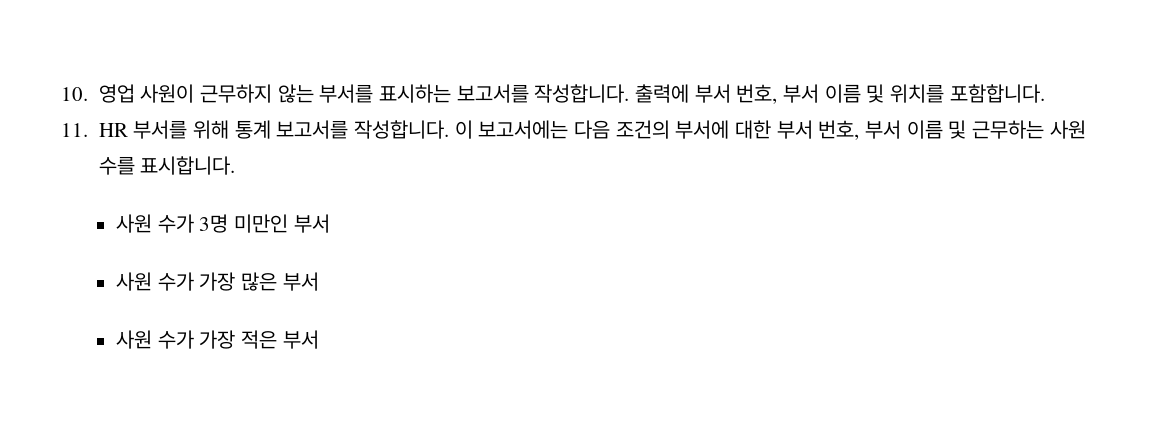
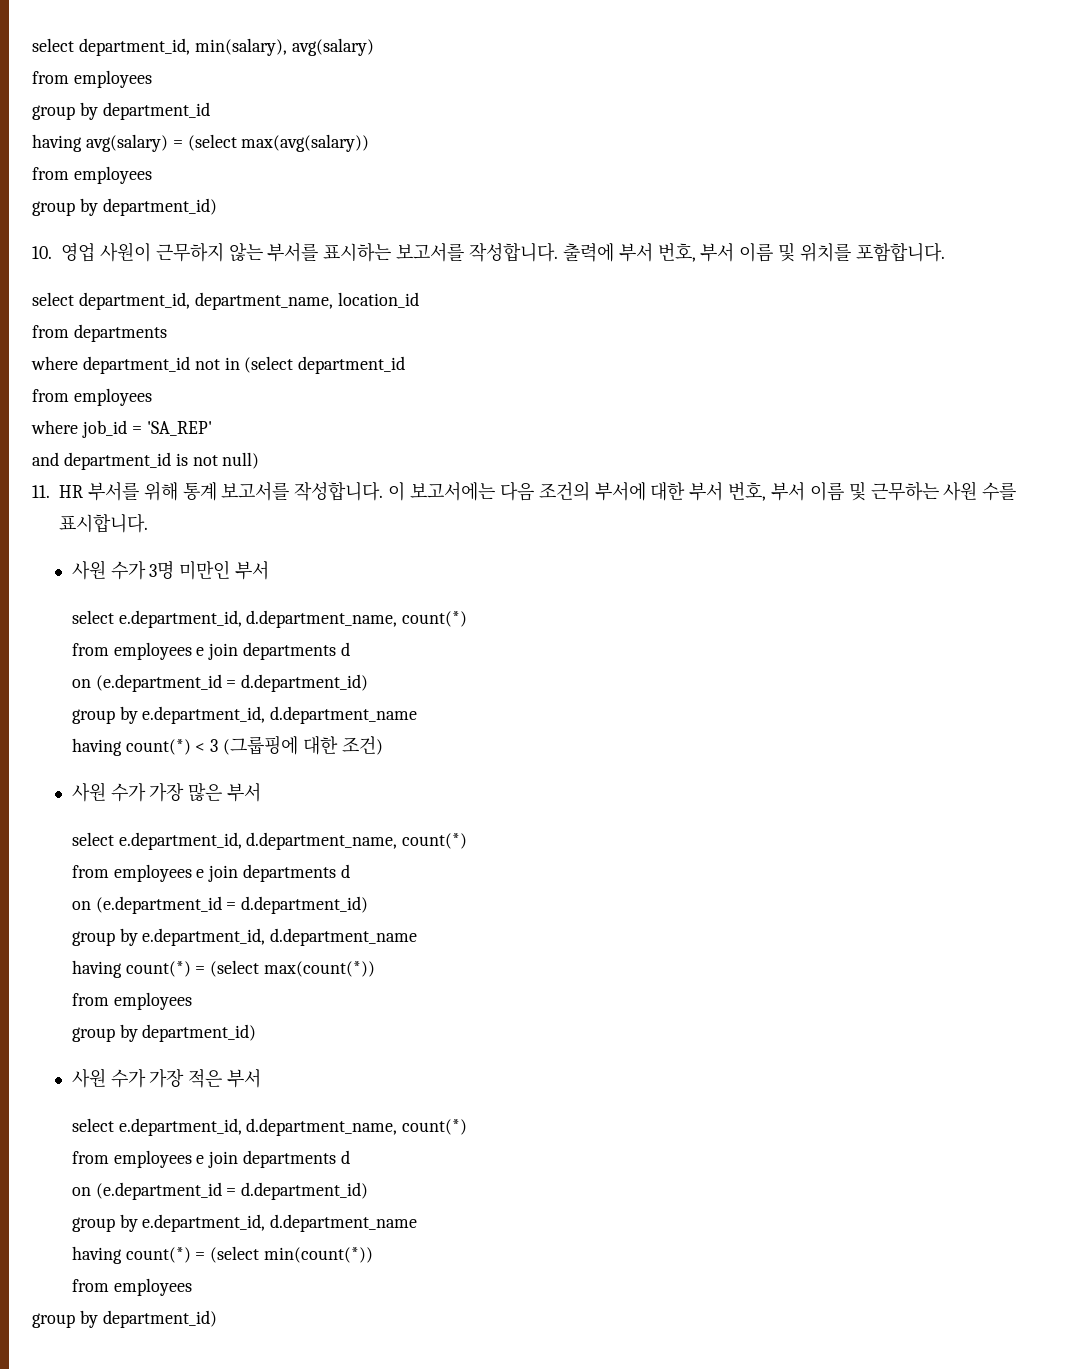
(61, 94) none -> [32,38,374,56] [32,70,152,88] [32,102,210,120] [32,134,370,152] [32,166,152,184] [32,198,217,216] select department_id, min(salary), avg(salary) // from employees // group by department_id // having avg(salary) = (select max(avg(salary)) // from employees // group by department_id) //
(1045, 93) none -> [32,292,419,310] [32,324,167,342] [31,356,406,374] [32,388,152,406] [31,420,212,438] [32,452,260,470] // select department_id, department_name, location_id // from departments // where department_id not in (select department_id // from employees // where job_id = 'SA_REP' // and department_id is not null)
(330, 223) none -> [71,610,468,628] [71,642,351,660] [71,674,369,692] [71,706,418,724] [71,735,383,756] // select e.department_id, d.department_name, count(*) // from employees e join departments d // on (e.department_id = d.department_id) // group by e.department_id, d.department_name // having count(*) < 3 (그룹핑에 대한 조건)
(319, 281) none -> [71,832,468,850] [71,864,351,882] [71,896,369,914] [71,928,418,946] [71,960,376,978] [71,992,192,1010] [71,1024,257,1042] // select e.department_id, d.department_name, count(*) // from employees e join departments d // on (e.department_id = d.department_id) // group by e.department_id, d.department_name // having count(*) = (select max(count(*)) // from employees // group by department_id)
(319, 339) none -> [71,1118,468,1136] [71,1150,351,1168] [71,1182,369,1200] [71,1214,418,1232] [71,1246,374,1264] [71,1278,192,1296] [32,1310,217,1328] // select e.department_id, d.department_name, count(*) // from employees e join departments d // on (e.department_id = d.department_id) // group by e.department_id, d.department_name // having count(*) = (select min(count(*)) // from employees // group by department_id)

